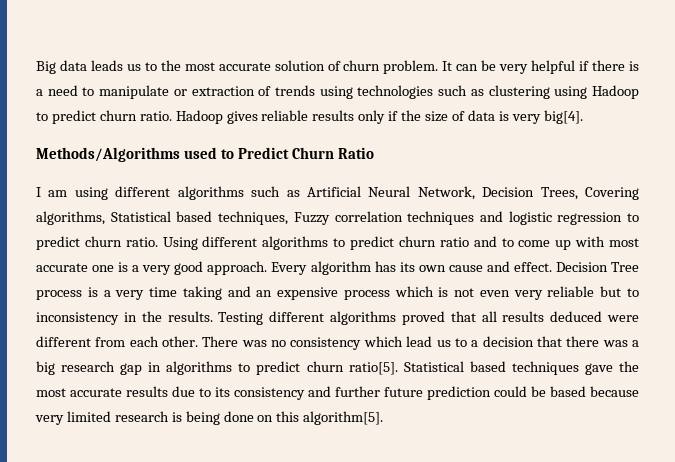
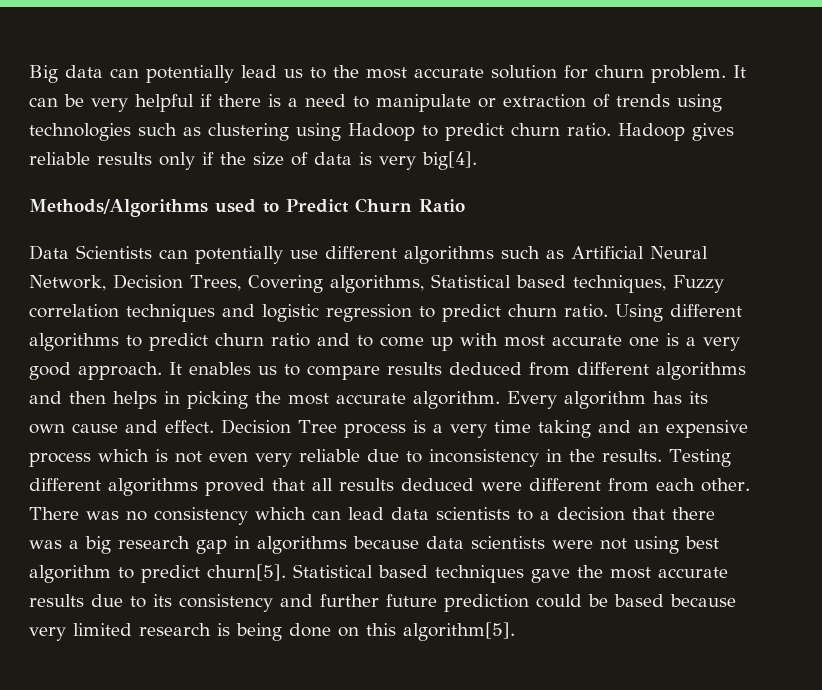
[90,60,123,71] leads -> [110,65,277,83] can potentially lead
[327,61,341,71] of -> [564,65,588,79] for
[36,187,108,200] I am using -> [29,245,318,264] Data Scientists can potentially use
(268, 268) none -> [169,362,746,380] [29,391,500,409] It enables us to compare results deduced from different algorithms and then helps in picking the most accurate algorithm.
[600,286,622,297] but -> [367,449,399,462] due
[406,336,451,347] lead us -> [312,507,510,520] can lead data scientists
[238,361,398,375] to predict churn ratio[5]. -> [353,536,719,554] [29,564,286,583] because data scientists were not using best algorithm to predict churn[5].

